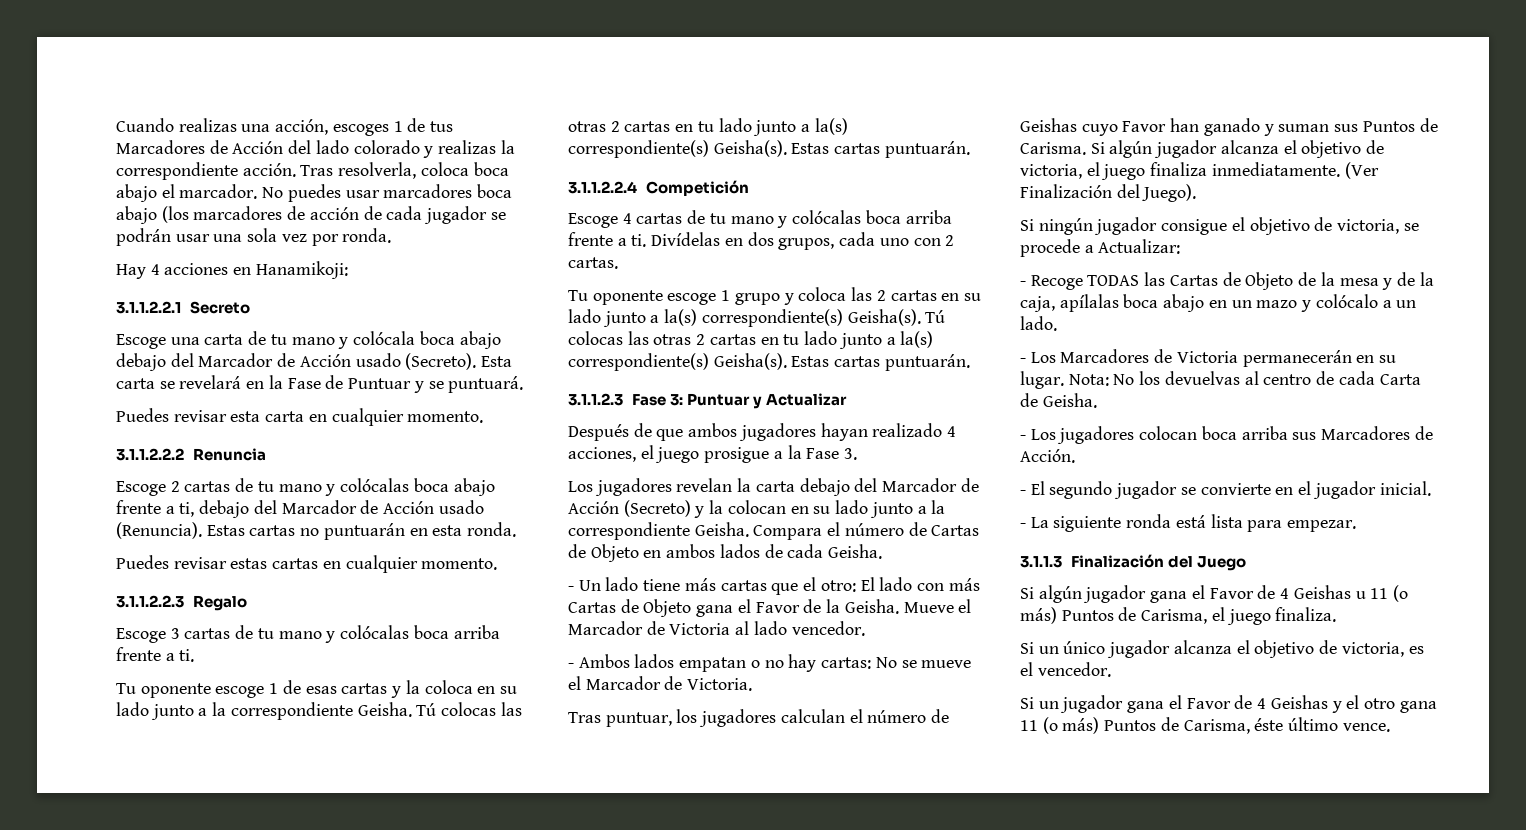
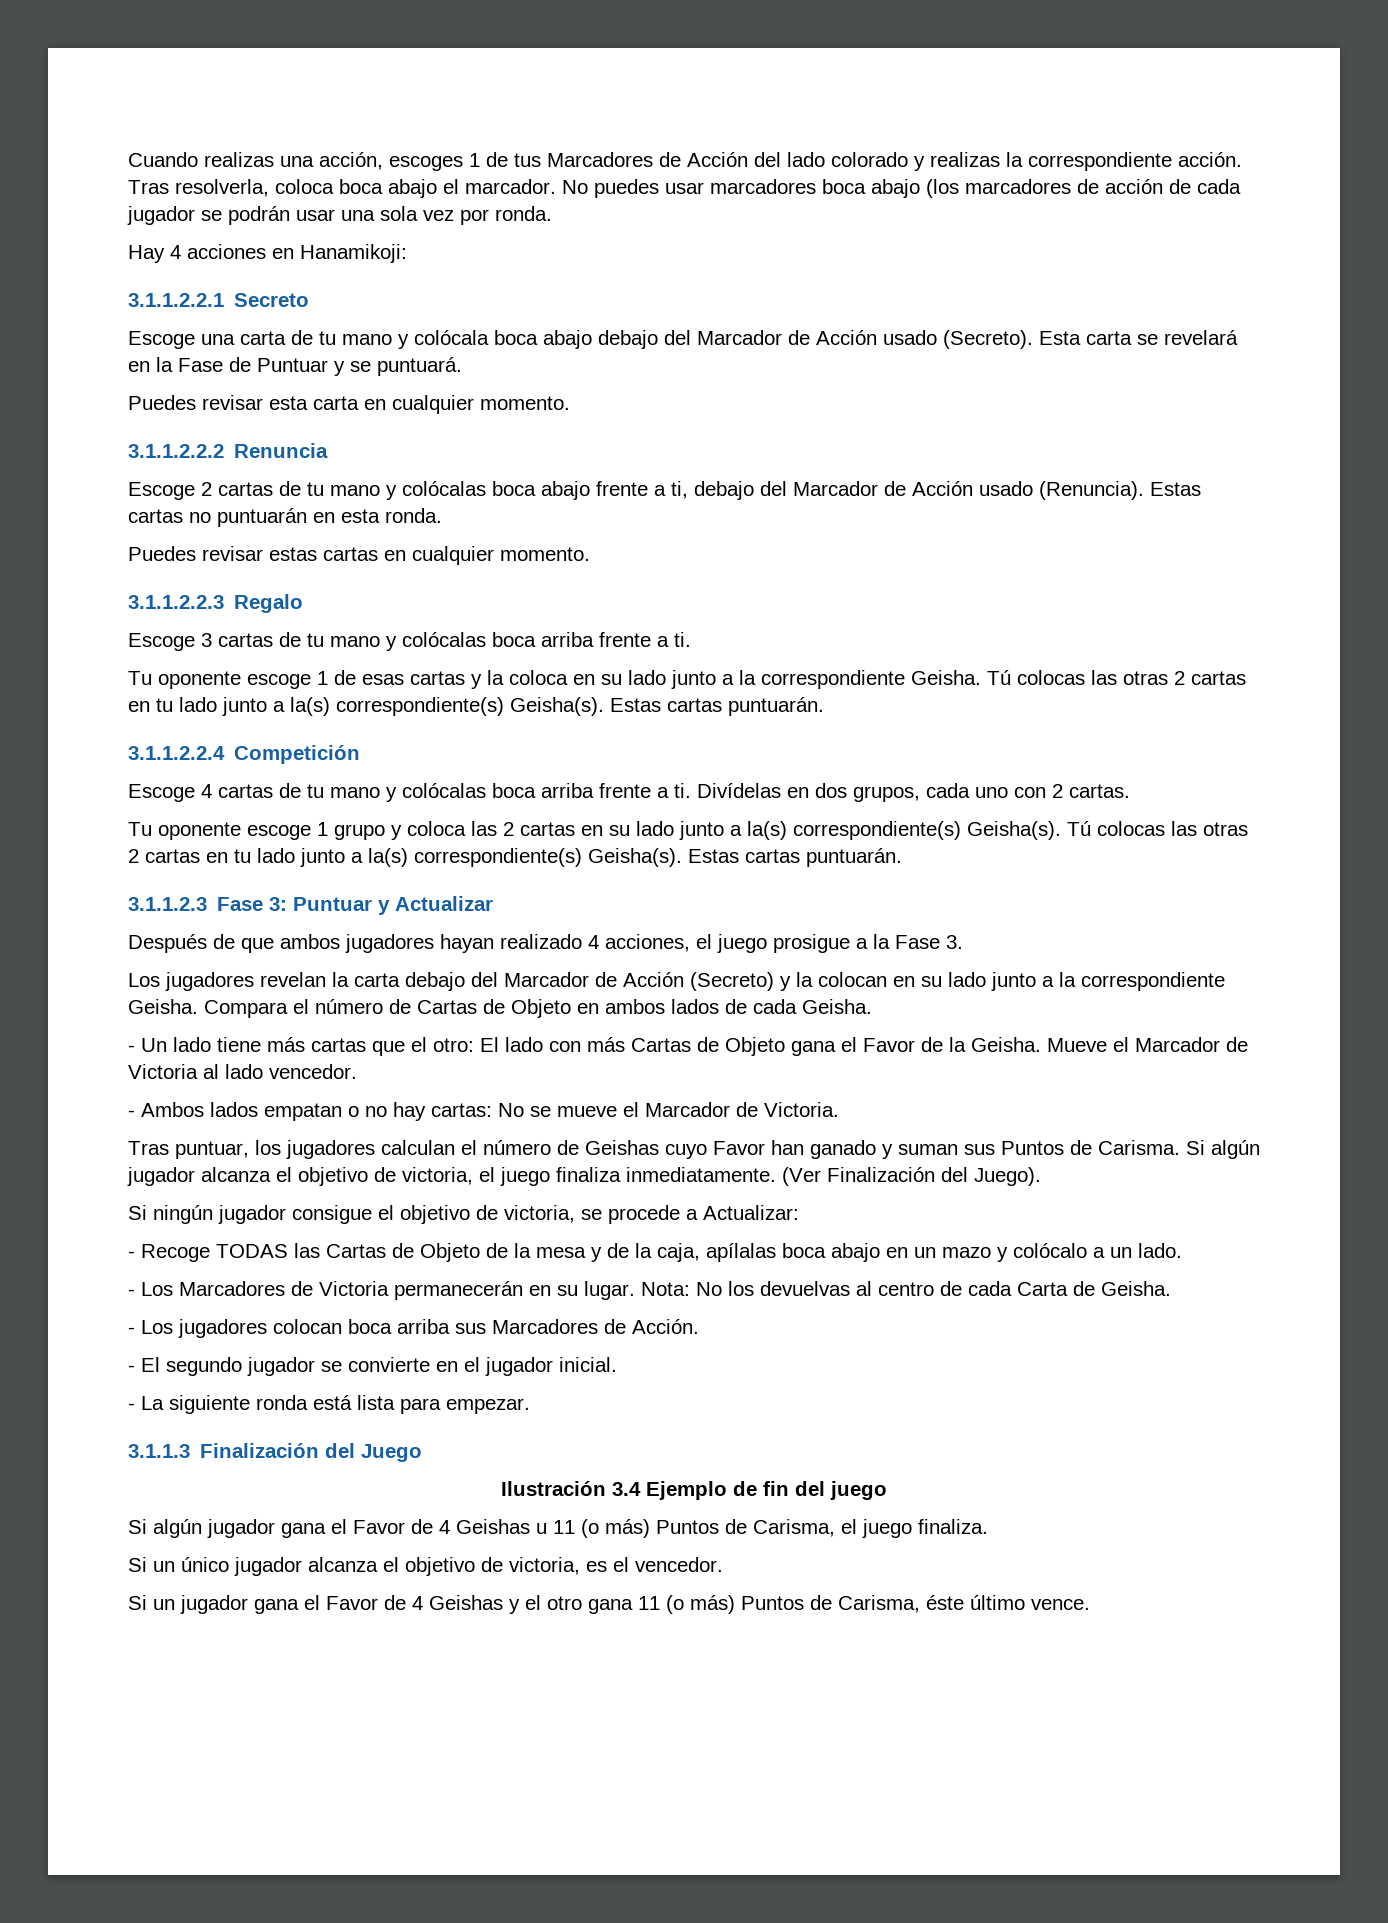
(1246, 563) none -> [501,1481,887,1500] // Ilustración 3.4 Ejemplo de fin del juego

